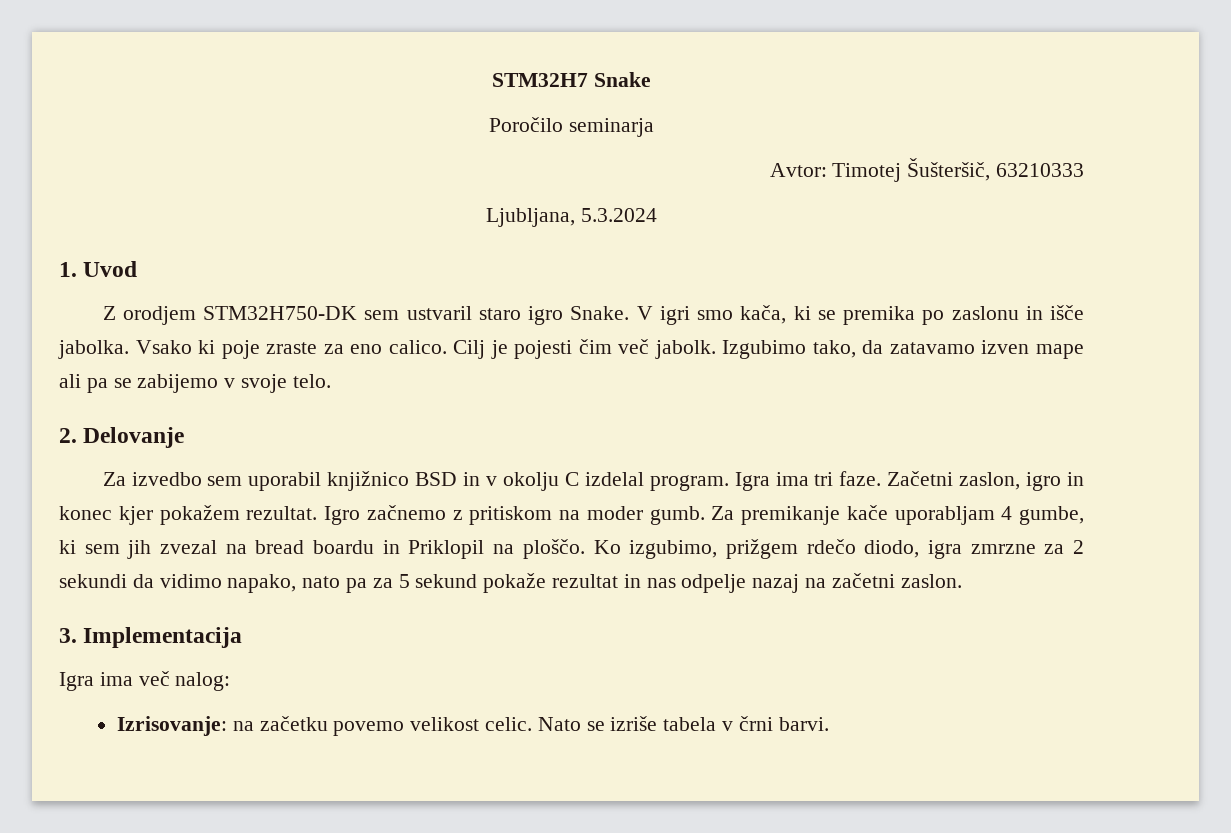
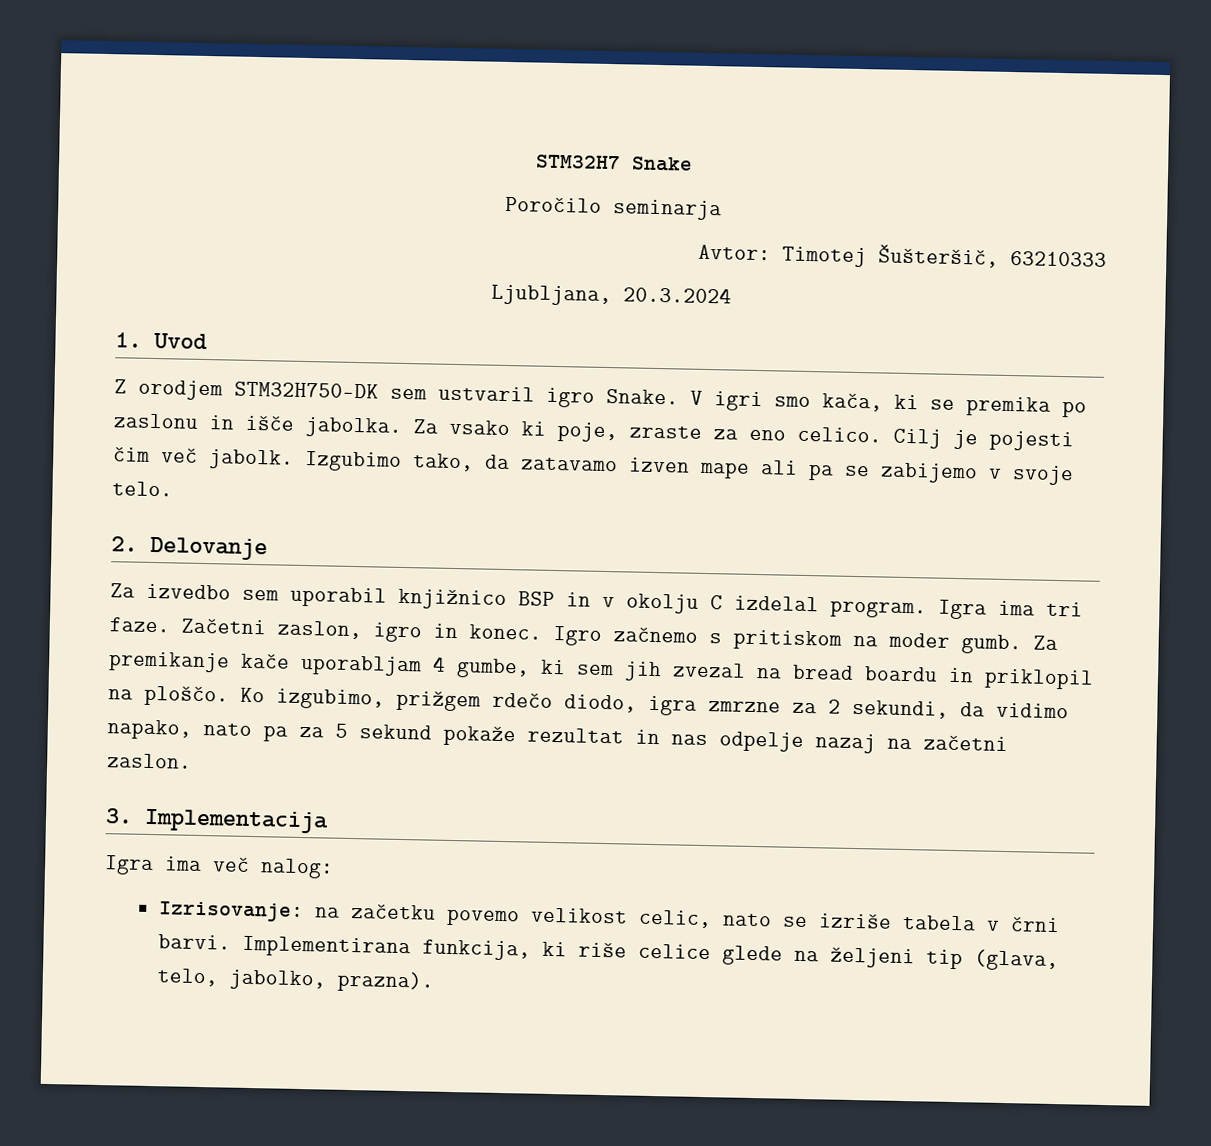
[580,208,657,222] 5.3.2024 -> [622,286,732,304] 20.3.2024
[478,308,521,320] staro -> (535, 393) none
[135,340,260,359] Vsako ki poje -> [413,419,618,443] Za vsako ki poje,
[388,340,447,354] calico. -> [797,426,882,443] celico.
[415,472,458,486] BSD -> [518,591,555,606] BSP
[59,505,318,525] konec kjer pokažem rezultat. -> [469,624,542,640] konec.
[452,510,463,520] z -> [709,633,722,644] s
[408,540,485,559] Priklopil -> [984,668,1094,690] priklopil
[59,574,127,588] sekundi -> [852,699,949,719] sekundi,
[484,717,581,731] celic. Nato -> [637,909,772,929] celic, nato
(829, 724) none -> [241,935,1059,972] [156,968,435,993] Implementirana funkcija, ki riše celice glede na željeni tip (glava, telo, jabolko, prazna).

